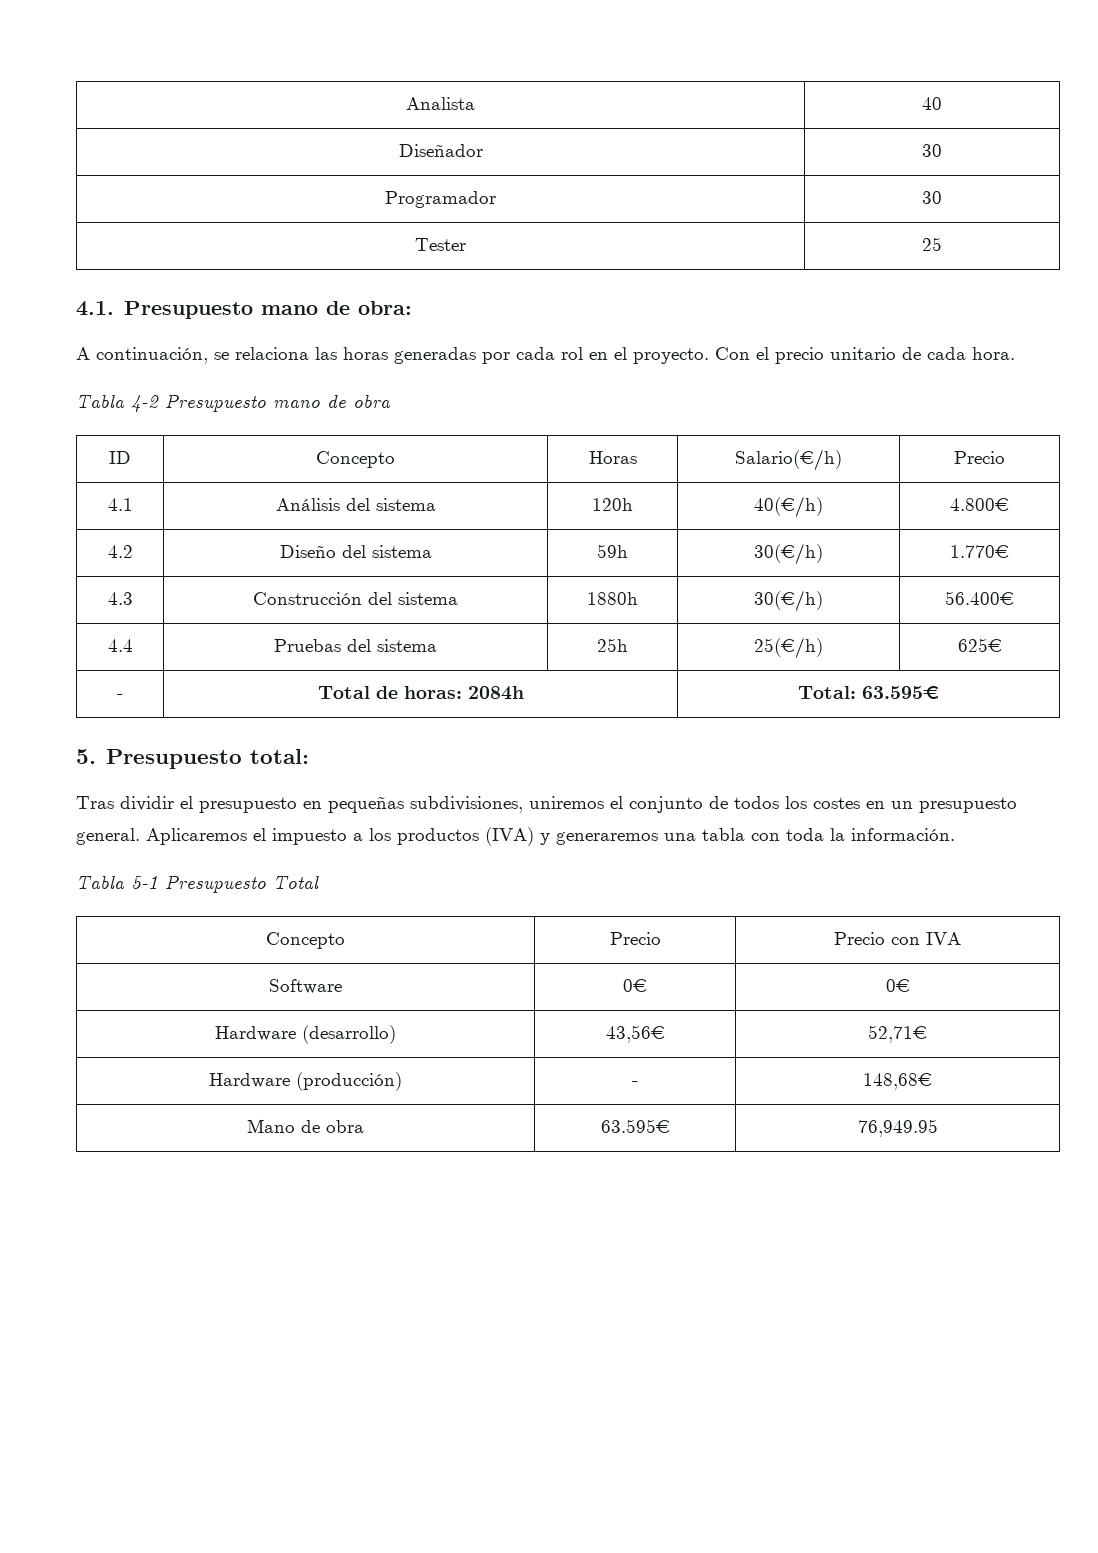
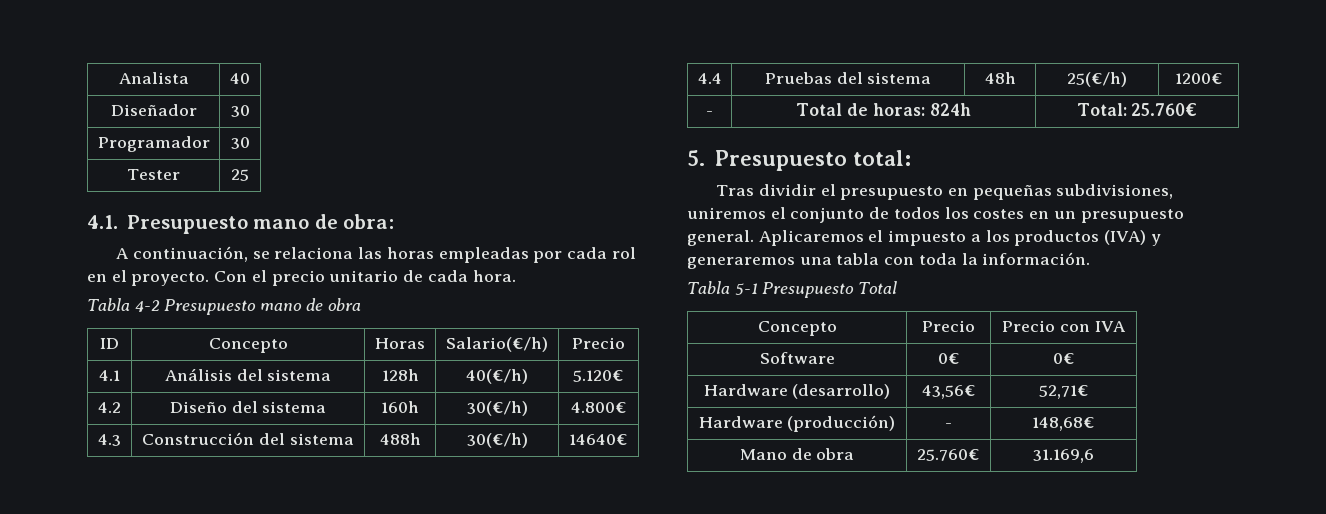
[394,347,476,364] generadas -> [438,247,529,263] empleadas
[592,498,633,511] 120h -> [381,369,419,381] 128h
[950,498,1009,511] 4.800€ -> [573,370,624,382] 5.120€
[597,544,628,558] [754,543,823,565] [950,545,1009,558] 59h | 30(€/h) | 1.770€ -> [381,401,419,413] [466,401,528,416] [570,402,627,413] 160h | 30(€/h) | 4.800€
[587,592,638,605] [754,590,823,612] [945,591,1014,605] 1880h | 30(€/h) | 56.400€ -> [379,433,421,445] [466,433,528,448] [569,434,628,445] 488h | 30(€/h) | 14640€
[597,638,628,652] 25h -> [984,72,1016,84] 48h
[957,638,1002,652] 625€ -> [1174,73,1223,84] 1200€
[467,686,524,700] 2084h -> [929,103,971,116] 824h
[861,686,940,699] 63.595€ -> [1131,103,1198,116] 25.760€
[600,1119,670,1133] [857,1119,938,1137] 63.595€ | 76,949.95 -> [917,449,980,461] [1033,449,1094,463] 25.760€ | 31.169,6

